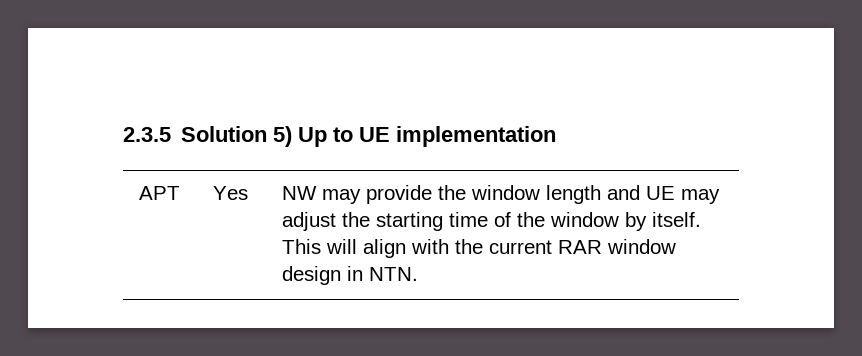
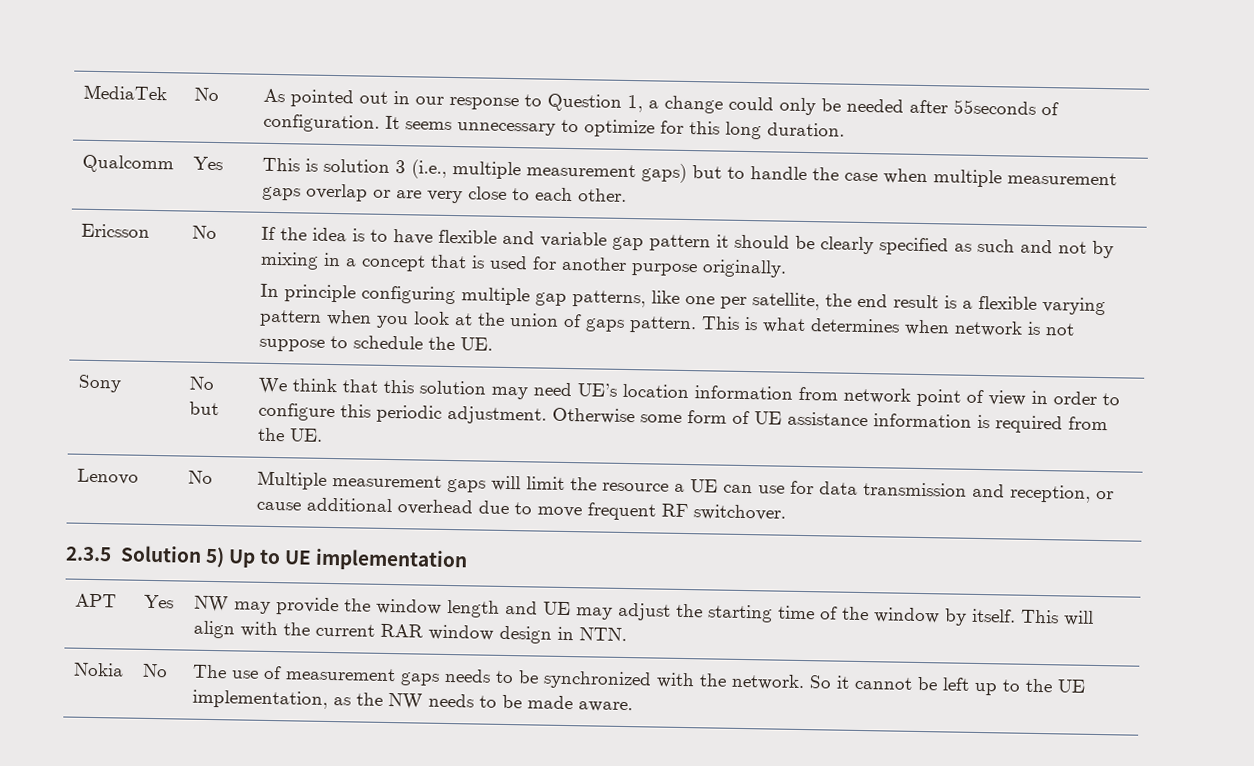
(123, 134) none -> [82,84,167,101] [193,87,219,102] [262,88,1059,116] [262,113,845,140] [81,154,174,174] [192,156,223,171] [261,157,1117,188] [261,183,627,204] [80,223,150,238] [191,225,217,240] [260,226,1114,259] [259,251,787,278] [259,283,1106,316] [258,309,1075,337] [258,335,493,352] [77,374,122,393] [188,376,215,391] [188,401,219,416] [257,377,1120,407] [257,402,1108,434] [256,427,323,442] [76,468,139,485] [187,470,213,484] [256,470,1114,503] [255,497,786,521] MediaTek | No | As pointed out in our response to Question 1, a change could only be needed after 55seconds of configuration. It seems unnecessary to optimize for this long duration. // Qualcomm | Yes | This is solution 3 (i.e., multiple measurement gaps) but to handle the case when multiple measurement gaps overlap or are very close to each other. // Ericsson | No | If the idea is to have flexible and variable gap pattern it should be clearly specified as such and not by mixing in a concept that is used for another purpose originally. // In principle configuring multiple gap patterns, like one per satellite, the end result is a flexible varying pattern when you look at the union of gaps pattern. This is what determines when network is not suppose to schedule the UE. // Sony | No but | We think that this solution may need UE’s location information from network point of view in order to configure this periodic adjustment. Otherwise some form of UE assistance information is required from the UE. // Lenovo | No | Multiple measurement gaps will limit the resource a UE can use for data transmission and reception, or cause additional overhead due to move frequent RF switchover. //
(419, 274) none -> [72,662,124,677] [141,663,168,678] [191,664,1086,696] [191,689,633,713] // Nokia | No | The use of measurement gaps needs to be synchronized with the network. So it cannot be left up to the UE implementation, as the NW needs to be made aware.

